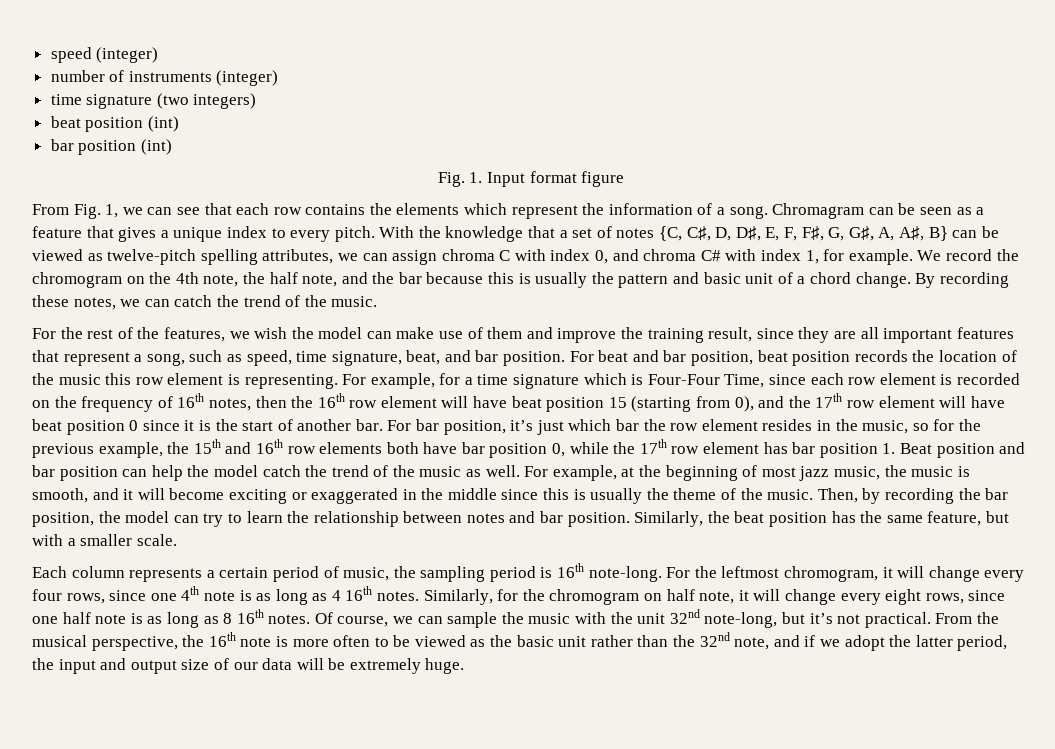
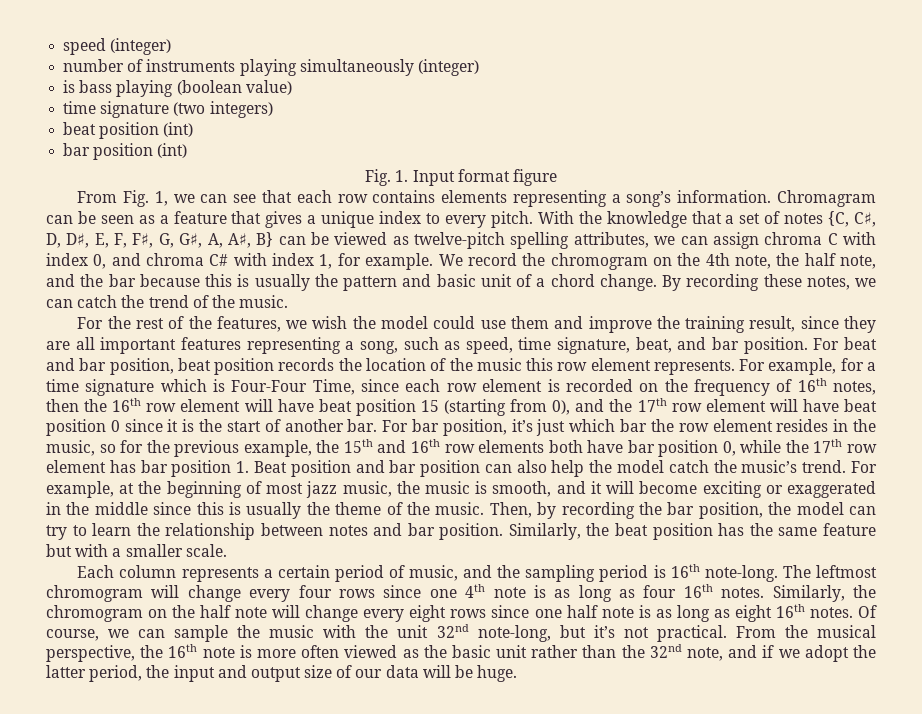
[216,70,279,86] (integer) -> [239,59,479,76] [63,80,292,97] playing simultaneously (integer) // is bass playing (boolean value)
[369,203,768,219] the elements which represent the information of a song. -> [441,190,772,207] elements representing a song’s information.
[366,327,483,339] can make use of -> [433,316,506,329] could use
[32,350,130,366] that represent -> [246,337,341,354] representing
[227,374,338,389] is representing. -> [653,360,735,375] represents.
(148, 473) none -> [516,460,547,473] also
[331,465,520,477] trend of the music as well. -> [741,460,847,473] music’s trend.
[927,511,982,526] feature, -> [823,523,877,536] feature
(390, 574) none -> [463,565,493,578] and
[666,566,893,582] For the leftmost chromogram, it -> [782,565,877,578] [46,585,143,602] The leftmost chromogram
[66,593,105,604] rows, -> [338,589,375,598] rows
[331,590,341,601] 4 -> [643,585,677,598] four
[497,589,749,605] for the chromogram on half note, it -> [853,585,877,598] [46,605,268,622] the chromogram on the half note
[925,593,964,604] rows, -> [450,609,487,618] rows
[223,613,233,624] 8 -> [734,605,772,622] eight
[374,635,411,647] to be -> (340, 651) none
[349,658,421,674] extremely -> (474, 671) none

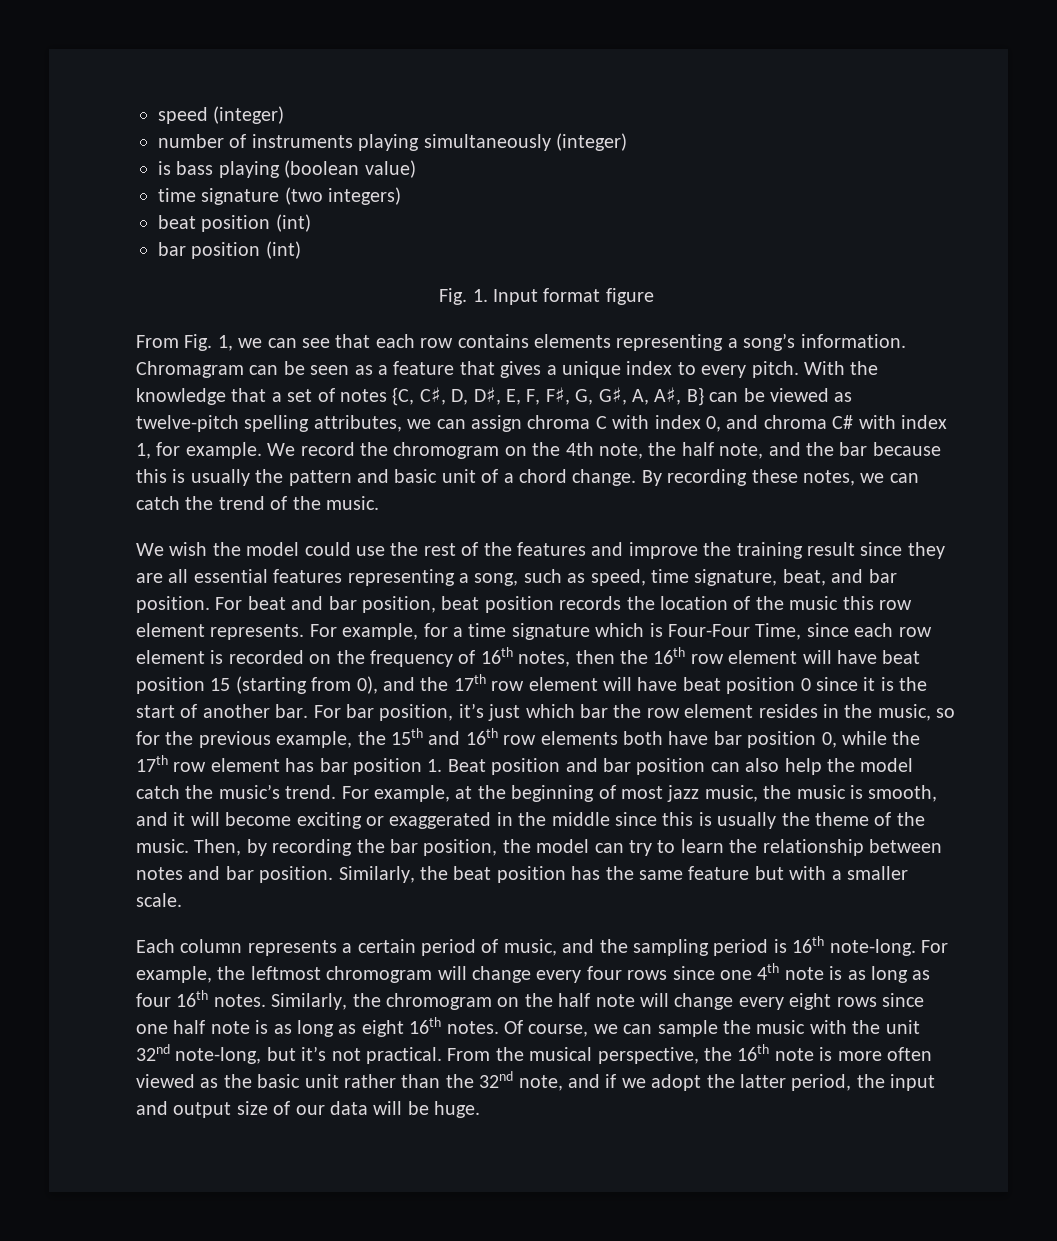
[77,316,308,332] For the rest of the features, we -> [136,543,164,556] We
[510,316,549,329] them -> [390,542,586,556] the rest of the features
[749,316,796,332] result, -> [806,542,855,556] result
[100,337,177,354] important -> [193,569,268,583] essential
[782,565,811,578] The -> [920,940,948,953] [136,966,246,983] For example, the

